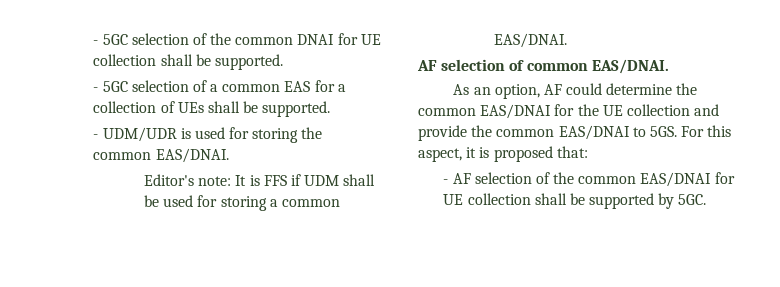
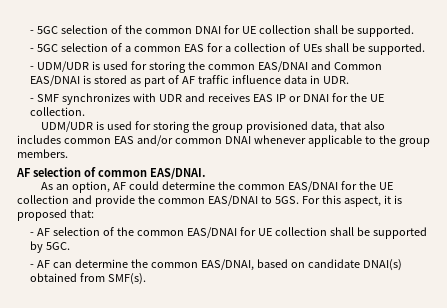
[155,148,229,163] [144,174,376,186] [144,195,340,211] [494,33,568,48] EAS/DNAI. // Editor's note: It is FFS if UDM shall be used for storing a common EAS/DNAI. -> [257,61,382,72] [30,75,349,87] [30,93,384,105] [30,107,86,116] [41,121,386,133] [17,135,430,147] [17,149,68,158] EAS/DNAI and Common EAS/DNAI is stored as part of AF traffic influence data in UDR. // - SMF synchronizes with UDR and receives EAS IP or DNAI for the UE collection. // UDM/UDR is used for storing the group provisioned data, that also includes common EAS and/or common DNAI whenever applicable to the group members.
(707, 199) none -> [30,259,402,271] [30,273,147,285] // - AF can determine the common EAS/DNAI, based on candidate DNAI(s) obtained from SMF(s).

